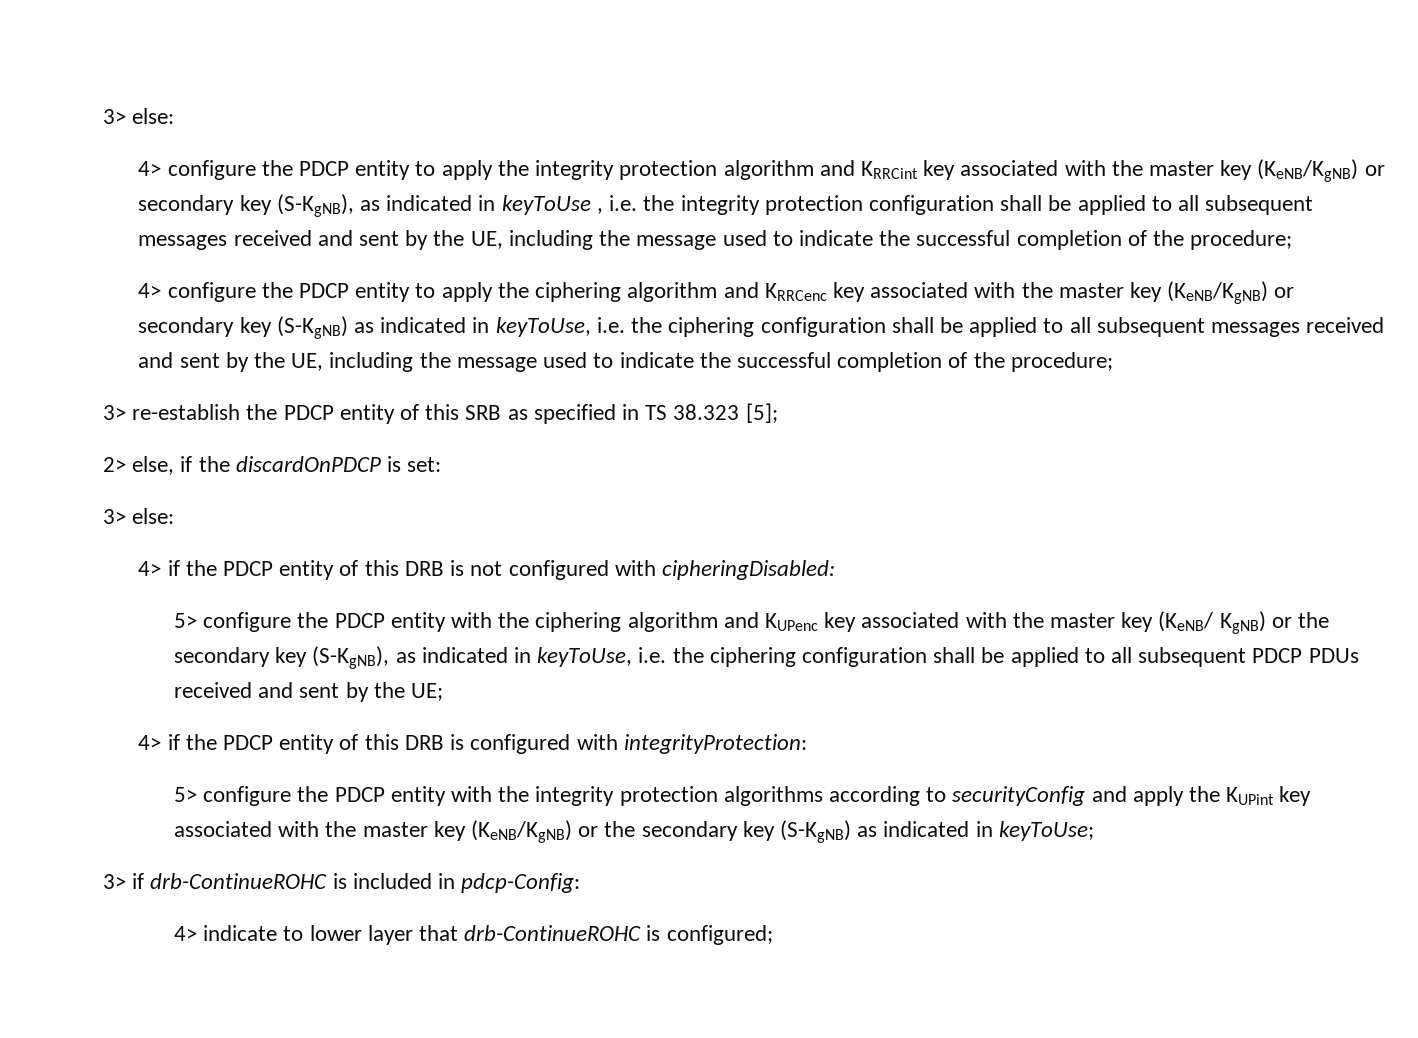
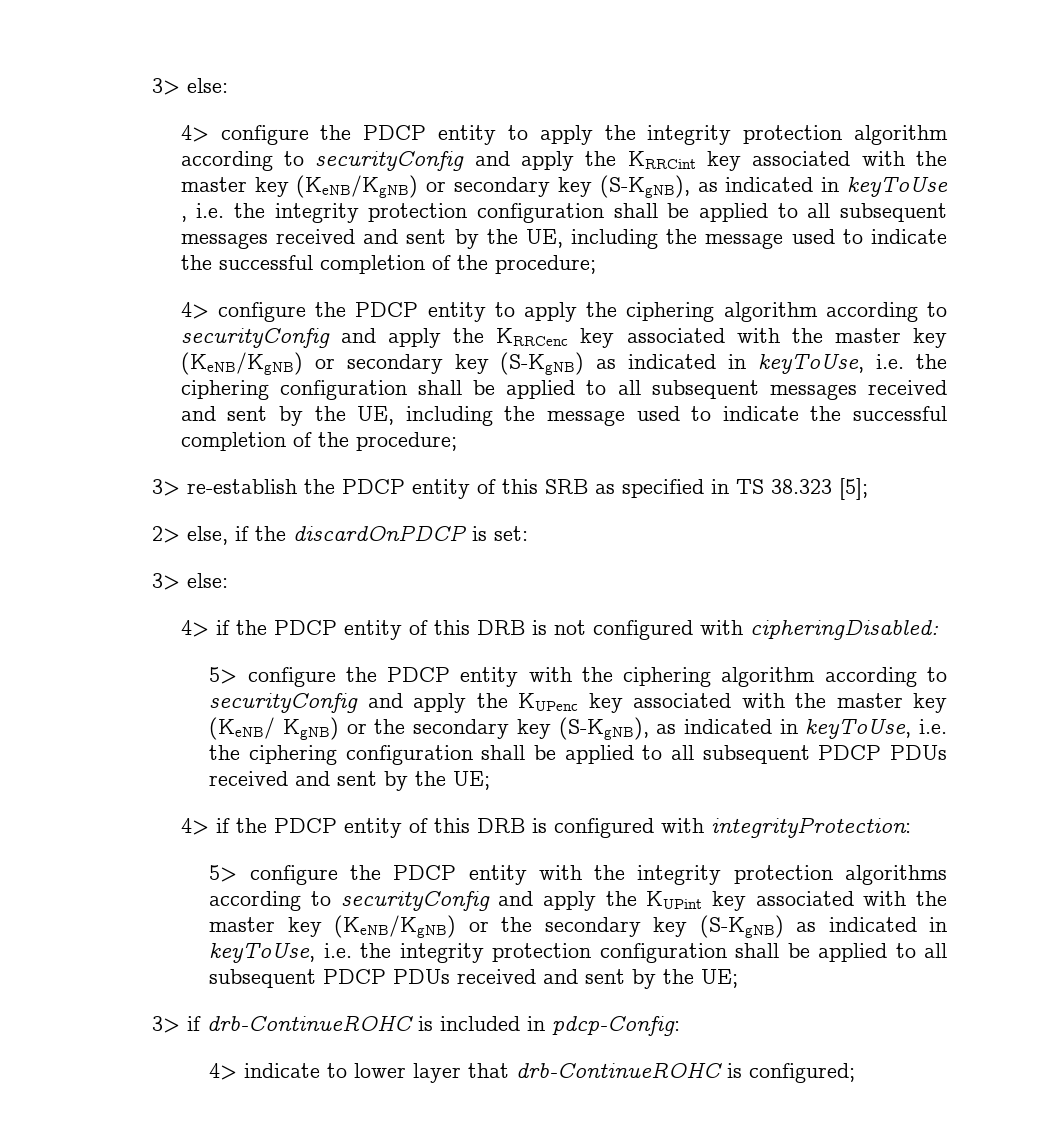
[819,160,855,176] and -> [180,151,617,171] according to securityConfig and apply the
[723,282,759,298] and -> [825,302,948,322] [180,328,485,348] according to securityConfig and apply the
[723,612,759,628] and -> [824,667,948,687] [209,693,508,713] according to securityConfig and apply the
[998,821,1094,841] keyToUse; -> [209,942,947,963] [209,969,739,989] keyToUse, i.e. the integrity protection configuration shall be applied to all subsequent PDCP PDUs received and sent by the UE;

